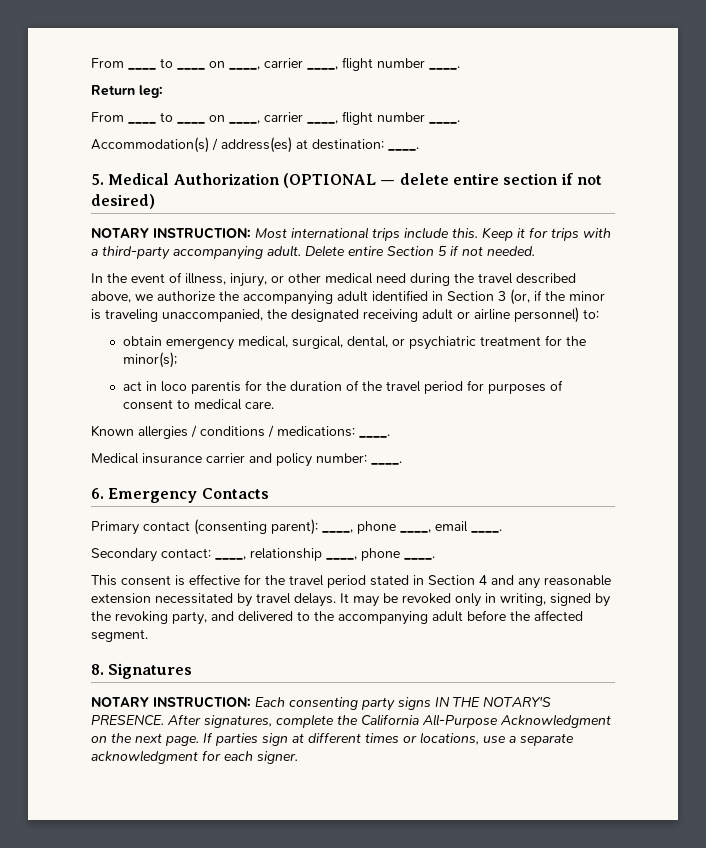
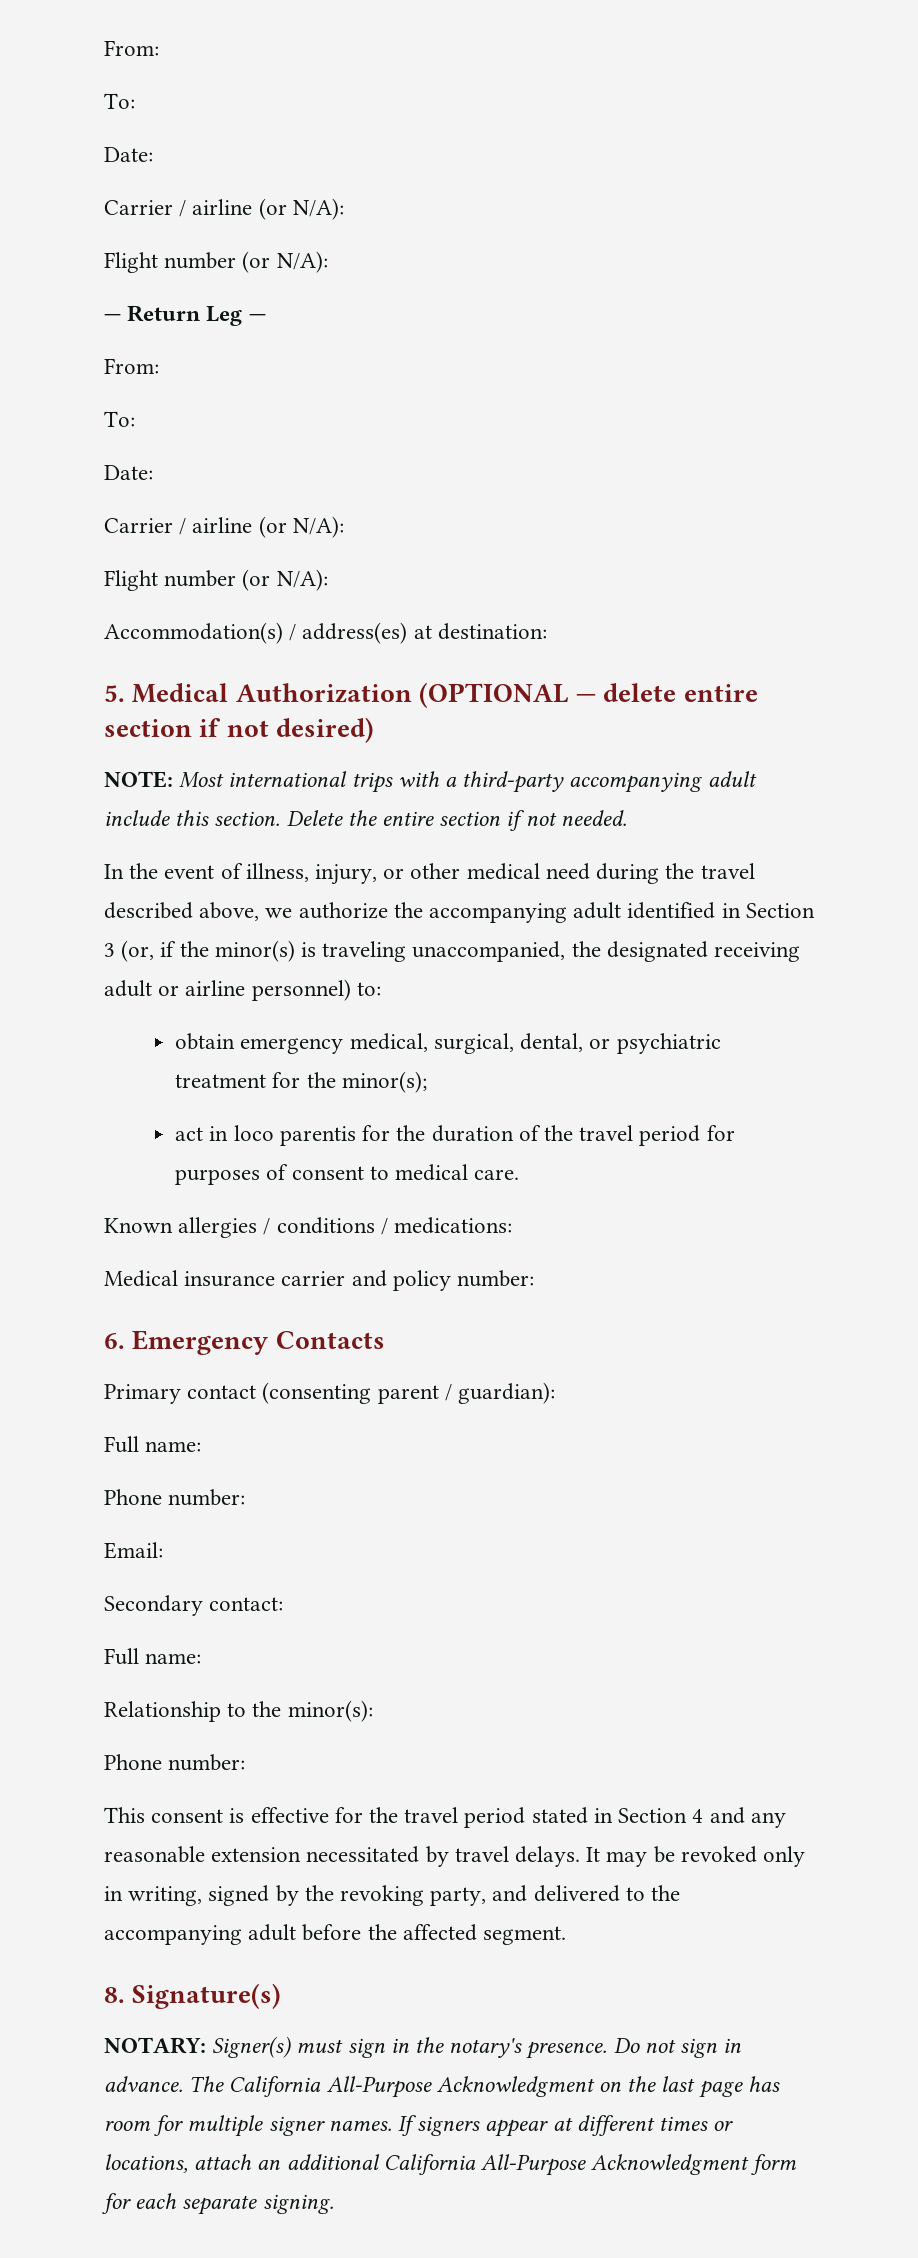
[91,58,124,68] [128,68,156,70] [160,58,173,68] [177,68,205,70] [209,57,460,71] [91,85,163,98] [91,112,124,122] [128,122,156,124] [160,112,173,122] [177,122,205,124] [209,111,460,125] From ____ to ____ on ____, carrier ____, flight number ____. // Return leg: // From ____ to ____ on ____, carrier ____, flight number ____. -> [104,40,159,56] [104,93,135,109] [104,147,153,162] [104,198,344,220] [104,251,328,273] [104,305,266,326] [104,358,159,374] [104,411,135,427] [104,465,153,480] [104,516,344,538] [104,569,328,591] From: // To: // Date: // Carrier / airline (or N/A): // Flight number (or N/A): // — Return Leg — // From: // To: // Date: // Carrier / airline (or N/A): // Flight number (or N/A):
[388,147,419,151] ____. -> (547, 631) none
[91,227,251,239] NOTARY INSTRUCTION: -> [104,771,173,788] NOTE:
[404,227,611,241] [91,245,447,260] include this. Keep it for trips with a third-party accompanying adult. Delete entire Section 5 -> [397,771,757,793] [104,810,501,826] with a third-party accompanying adult include this section. Delete the entire section
[569,291,605,301] minor -> [214,940,295,962] minor(s)
[359,434,390,438] ____. -> (513, 1225) none
[371,461,402,465] ____. -> (535, 1278) none
[271,519,502,535] [91,548,435,562] parent): ____, phone ____, email ____. // Secondary contact: ____, relationship ____, phone ____. -> [377,1382,556,1404] [104,1436,202,1453] [104,1489,246,1506] [104,1542,163,1559] [104,1595,284,1616] [104,1648,202,1665] [104,1700,373,1722] [104,1754,246,1771] parent / guardian): // Full name: // Phone number: // Email: // Secondary contact: // Full name: // Relationship to the minor(s): // Phone number:
[108,663,193,679] [91,696,551,711] [91,714,358,728] Signatures // NOTARY INSTRUCTION: Each consenting party signs IN THE NOTARY'S PRESENCE. After signatures, complete the -> [132,1983,282,2009] [104,2036,742,2059] [104,2076,225,2092] Signature(s) // NOTARY: Signer(s) must sign in the notary's presence. Do not sign in advance. The
[135,732,288,746] next page. If parties sign -> [661,2076,780,2098] [104,2115,549,2137] last page has room for multiple signer names. If signers appear
[483,733,574,746] [91,750,298,764] use a separate acknowledgment for each signer. -> [194,2154,798,2176] [102,2193,334,2215] attach an additional California All-Purpose Acknowledgment form for each separate signing.

